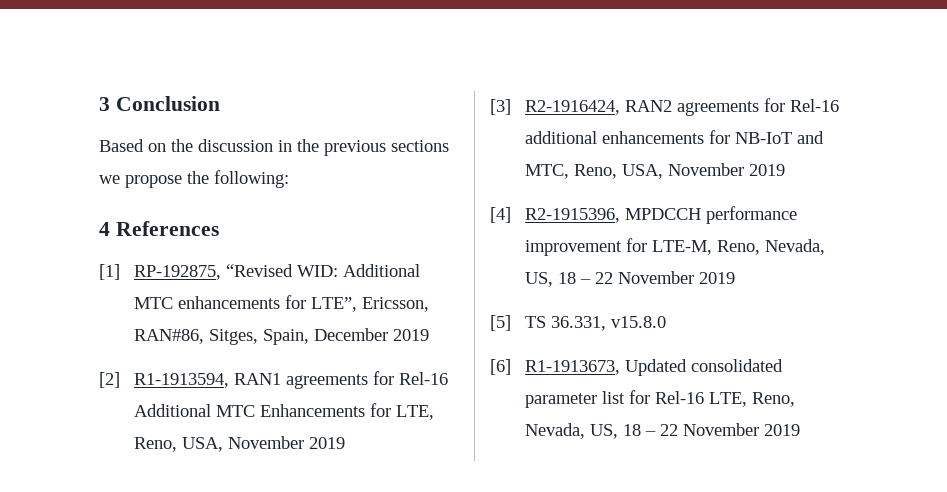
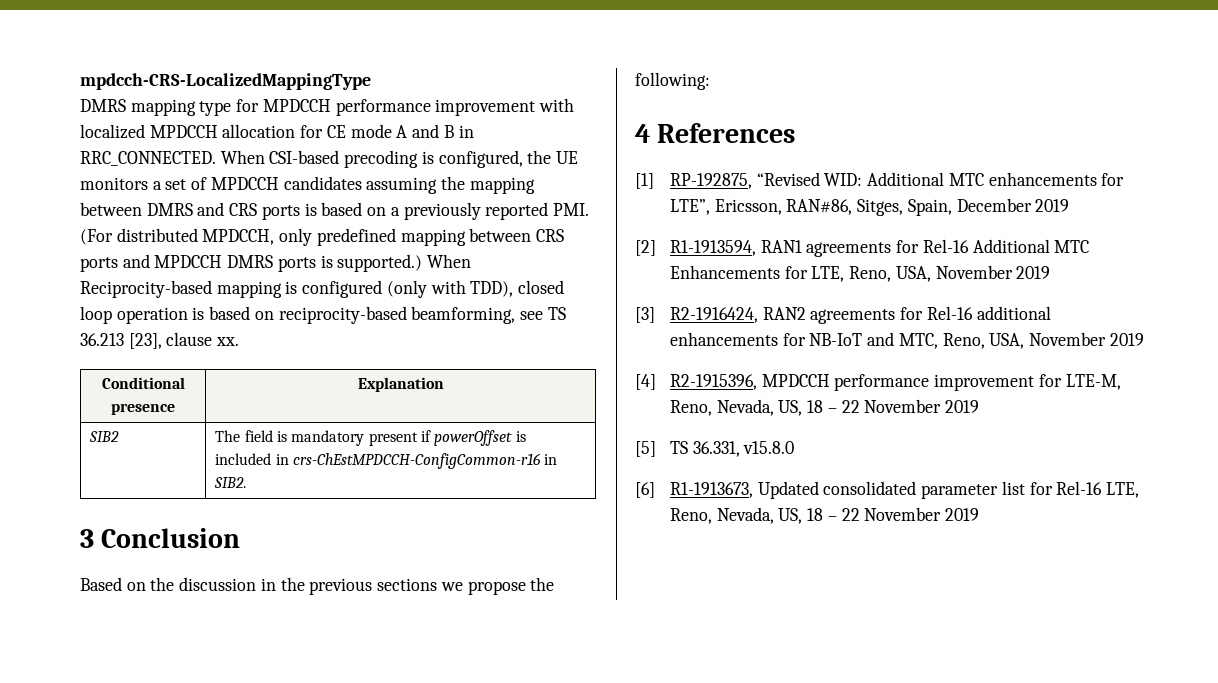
(99, 104) none -> [80,73,371,90] [80,98,575,116] [80,124,474,139] [80,150,579,168] [80,176,535,194] [80,202,589,220] [80,228,565,246] [80,254,472,272] [80,280,565,298] [80,306,566,324] [80,332,240,349] [101,377,185,389] [111,403,175,415] [357,377,444,392] [89,431,120,442] [215,430,526,446] [215,453,558,469] [214,477,247,488] mpdcch-CRS-LocalizedMappingType // DMRS mapping type for MPDCCH performance improvement with localized MPDCCH allocation for CE mode A and B in RRC_CONNECTED. When CSI-based precoding is configured, the UE monitors a set of MPDCCH candidates assuming the mapping between DMRS and CRS ports is based on a previously reported PMI. (For distributed MPDCCH, only predefined mapping between CRS ports and MPDCCH DMRS ports is supported.) When Reciprocity-based mapping is configured (only with TDD), closed loop operation is based on reciprocity-based beamforming, see TS 36.213 [23], clause xx. // Conditional presence | Explanation // SIB2 | The field is mandatory present if powerOffset is included in crs-ChEstMPDCCH-ConfigCommon-r16 in SIB2. //

